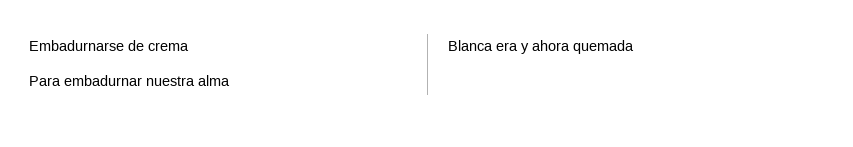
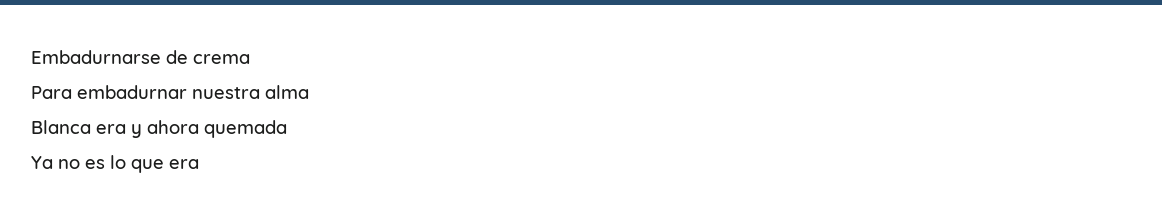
(634, 47) none -> [31,155,199,173] // Ya no es lo que era

